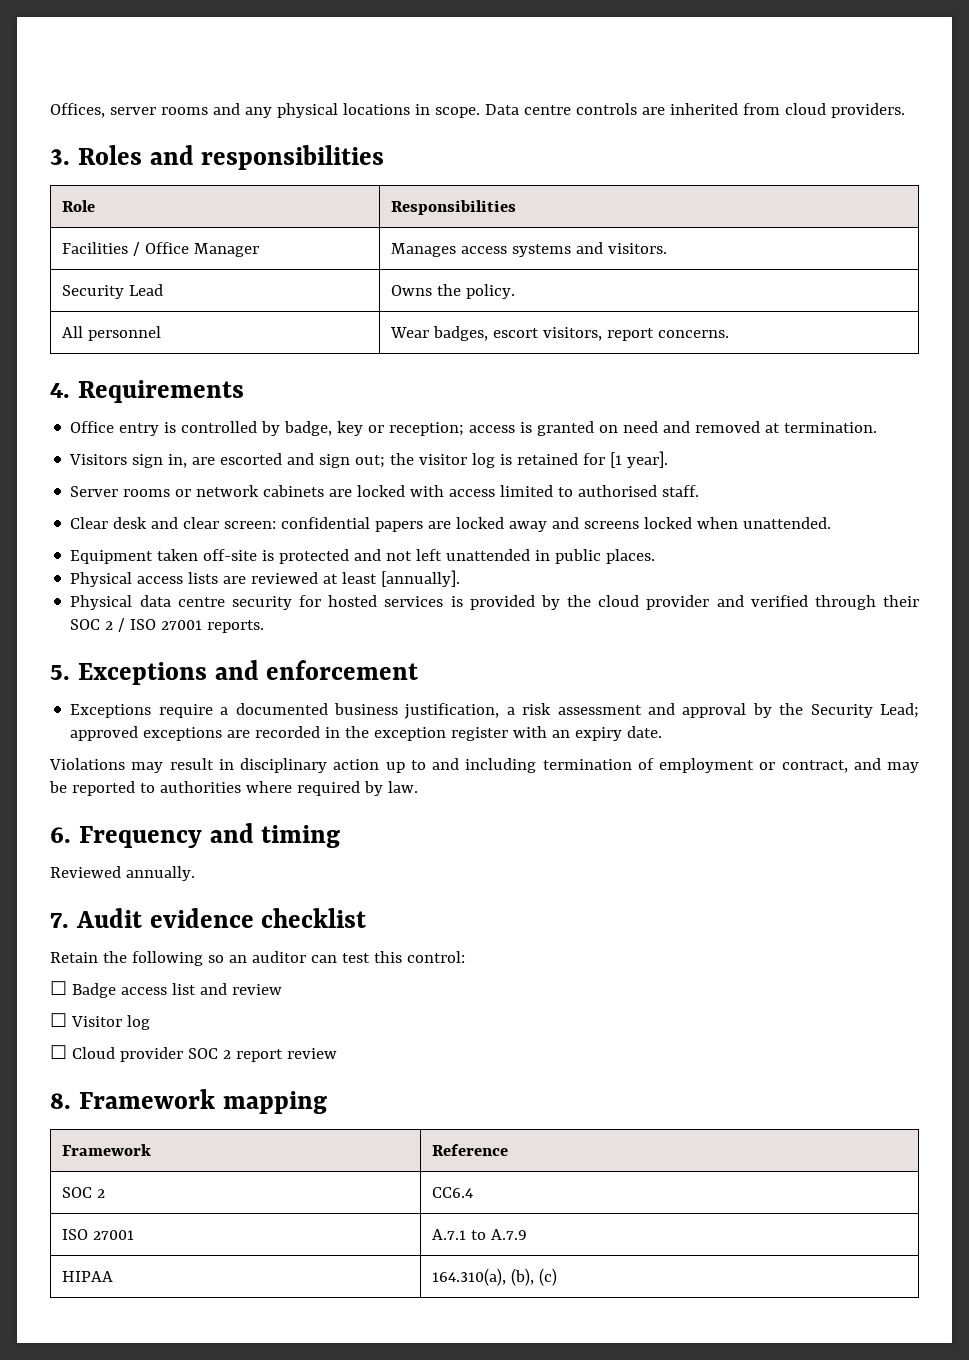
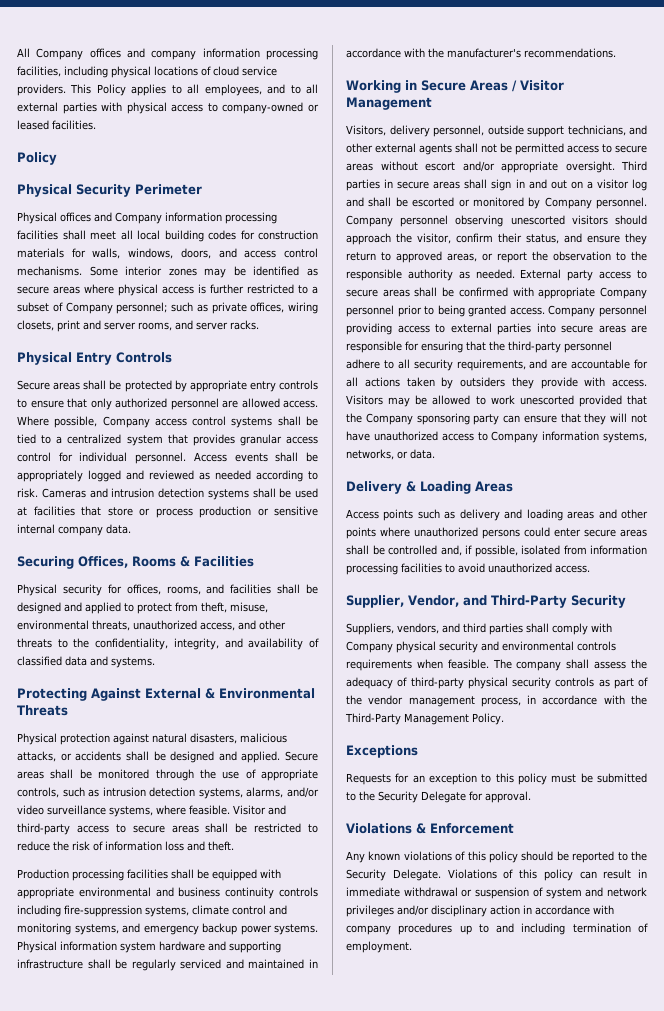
[50,103,905,118] [50,145,385,170] [62,200,96,212] [391,200,517,215] [62,242,260,257] [391,242,668,257] [62,284,164,299] [391,284,516,299] [62,326,162,341] [390,326,730,341] [50,380,244,403] [70,421,878,436] [69,451,669,468] [70,485,700,497] [70,517,832,532] [70,549,656,564] [70,570,461,587] [70,595,919,610] [70,618,265,633] [50,660,419,685] [70,703,920,719] [70,726,663,741] [49,758,380,773] Offices, server rooms and any physical locations in scope. Data centre controls are inherited from cloud providers. // 3. Roles and responsibilities // Role | Responsibilities // Facilities / Office Manager | Manages access systems and visitors. // Security Lead | Owns the policy. // All personnel | Wear badges, escort visitors, report concerns. // 4. Requirements // Office entry is controlled by badge, key or reception; access is granted on need and removed at termination. // Visitors sign in, are escorted and sign out; the visitor log is retained for [1 year]. // Server rooms or network cabinets are locked with access limited to authorised staff. // Clear desk and clear screen: confidential papers are locked away and screens locked when unattended. // Equipment taken off-site is protected and not left unattended in public places. // Physical access lists are reviewed at least [annually]. // Physical data centre security for hosted services is provided by the cloud provider and verified through their SOC 2 / ISO 27001 reports. // 5. Exceptions and enforcement // Exceptions require a documented business justification, a risk assessment and approval by the Security Lead; approved exceptions are recorded in the exception register with an expiry date. // Violations may result in disciplinary action -> [17,48,318,60] [17,66,277,78] [17,84,319,96] [17,102,319,114] [17,120,96,130] [17,152,57,165] [17,184,202,197] [17,212,277,224] [17,230,318,242] [17,248,319,259] [17,266,318,278] [17,284,318,296] [17,302,318,314] [17,320,259,332] [17,352,172,365] [17,380,318,392] [17,398,318,410] [17,416,318,428] [17,434,318,446] [17,452,318,464] [17,470,318,482] [17,488,318,500] [17,506,318,518] [17,524,131,536] [17,556,254,569] [17,584,318,596] [17,602,268,614] [17,620,286,631] [17,638,320,650] [17,656,155,668] [17,688,315,701] [17,705,68,716] [17,733,287,745] [17,751,318,763] [17,769,318,781] [17,787,319,799] [17,805,286,817] [17,823,318,835] [17,841,234,851] [17,869,281,881] [17,887,319,899] [17,905,287,917] [17,923,318,935] [17,941,281,953] [17,959,318,971] [346,48,616,58] [346,80,564,93] [346,97,432,110] [346,125,647,137] [346,143,647,155] [346,161,647,173] [346,179,647,191] [346,197,647,209] [346,215,647,227] [346,233,647,245] [346,251,647,263] [346,269,647,281] [346,287,647,299] [346,305,647,317] [346,323,647,335] [346,341,612,353] [346,359,648,371] [346,377,647,389] [346,395,647,407] [346,413,647,425] [346,431,647,443] [346,449,435,460] [346,481,513,494] [346,509,648,521] [346,527,647,539] [346,545,647,557] [346,563,590,575] [346,595,626,608] [346,623,612,635] [346,641,616,653] [346,659,647,671] [346,677,648,689] [346,695,647,707] [345,713,504,725] [346,745,418,758] [346,773,647,785] [346,791,531,803] [346,823,514,834] [346,851,647,863] [346,869,647,881] [346,887,647,899] [346,905,614,917] [346,923,453,935] All Company offices and company information processing facilities, including physical locations of cloud service providers. This Policy applies to all employees, and to all external parties with physical access to company-owned or leased facilities. // Policy // Physical Security Perimeter // Physical offices and Company information processing facilities shall meet all local building codes for construction materials for walls, windows, doors, and access control mechanisms. Some interior zones may be identified as secure areas where physical access is further restricted to a subset of Company personnel; such as private offices, wiring closets, print and server rooms, and server racks. // Physical Entry Controls // Secure areas shall be protected by appropriate entry controls to ensure that only authorized personnel are allowed access. Where possible, Company access control systems shall be tied to a centralized system that provides granular access control for individual personnel. Access events shall be appropriately logged and reviewed as needed according to risk. Cameras and intrusion detection systems shall be used at facilities that store or process production or sensitive internal company data. // Securing Offices, Rooms & Facilities // Physical security for offices, rooms, and facilities shall be designed and applied to protect from theft, misuse, environmental threats, unauthorized access, and other threats to the confidentiality, integrity, and availability of classified data and systems. // Protecting Against External & Environmental Threats // Physical protection against natural disasters, malicious attacks, or accidents shall be designed and applied. Secure areas shall be monitored through the use of appropriate controls, such as intrusion detection systems, alarms, and/or video surveillance systems, where feasible. Visitor and third-party access to secure areas shall be restricted to reduce the risk of information loss and theft. // Production processing facilities shall be equipped with appropriate environmental and business continuity controls including fire-suppression systems, climate control and monitoring systems, and emergency backup power systems. Physical information system hardware and supporting infrastructure shall be regularly serviced and maintained in accordance with the manufacturer's recommendations. // Working in Secure Areas / Visitor Management // Visitors, delivery personnel, outside support technicians, and other external agents shall not be permitted access to secure areas without escort and/or appropriate oversight. Third parties in secure areas shall sign in and out on a visitor log and shall be escorted or monitored by Company personnel. Company personnel observing unescorted visitors should approach the visitor, confirm their status, and ensure they return to approved areas, or report the observation to the responsible authority as needed. External party access to secure areas shall be confirmed with appropriate Company personnel prior to being granted access. Company personnel providing access to external parties into secure areas are responsible for ensuring that the third-party personnel adhere to all security requirements, and are accountable for all actions taken by outsiders they provide with access. Visitors may be allowed to work unescorted provided that the Company sponsoring party can ensure that they will not have unauthorized access to Company information systems, networks, or data. // Delivery & Loading Areas // Access points such as delivery and loading areas and other points where unauthorized persons could enter secure areas shall be controlled and, if possible, isolated from information processing facilities to avoid unauthorized access. // Supplier, Vendor, and Third-Party Security // Suppliers, vendors, and third parties shall comply with Company physical security and environmental controls requirements when feasible. The company shall assess the adequacy of third-party physical security controls as part of the vendor management process, in accordance with the Third-Party Management Policy. // Exceptions // Requests for an exception to this policy must be submitted to the Security Delegate for approval. // Violations & Enforcement // Any known violations of this policy should be reported to the Security Delegate. Violations of this policy can result in immediate withdrawal or suspension of system and network privileges and/or disciplinary action in accordance with company procedures
[659,758,919,773] [49,781,418,796] [50,823,341,848] [50,866,195,881] [50,908,367,928] [50,951,465,966] [50,981,282,998] [50,1013,150,1030] [50,1045,337,1062] [50,1089,327,1114] [62,1144,152,1156] [432,1144,509,1156] [62,1187,106,1198] [432,1187,474,1198] [62,1229,135,1240] [432,1229,528,1240] [62,1271,114,1282] [432,1268,558,1286] employment or contract, and may be reported to authorities where required by law. // 6. Frequency and timing // Reviewed annually. // 7. Audit evidence checklist // Retain the following so an auditor can test this control: // ☐ Badge access list and review // ☐ Visitor log // ☐ Cloud provider SOC 2 report review // 8. Framework mapping // Framework | Reference // SOC 2 | CC6.4 // ISO 27001 | A.7.1 to A.7.9 // HIPAA | 164.310(a), (b), (c) -> [346,941,412,953] employment.

